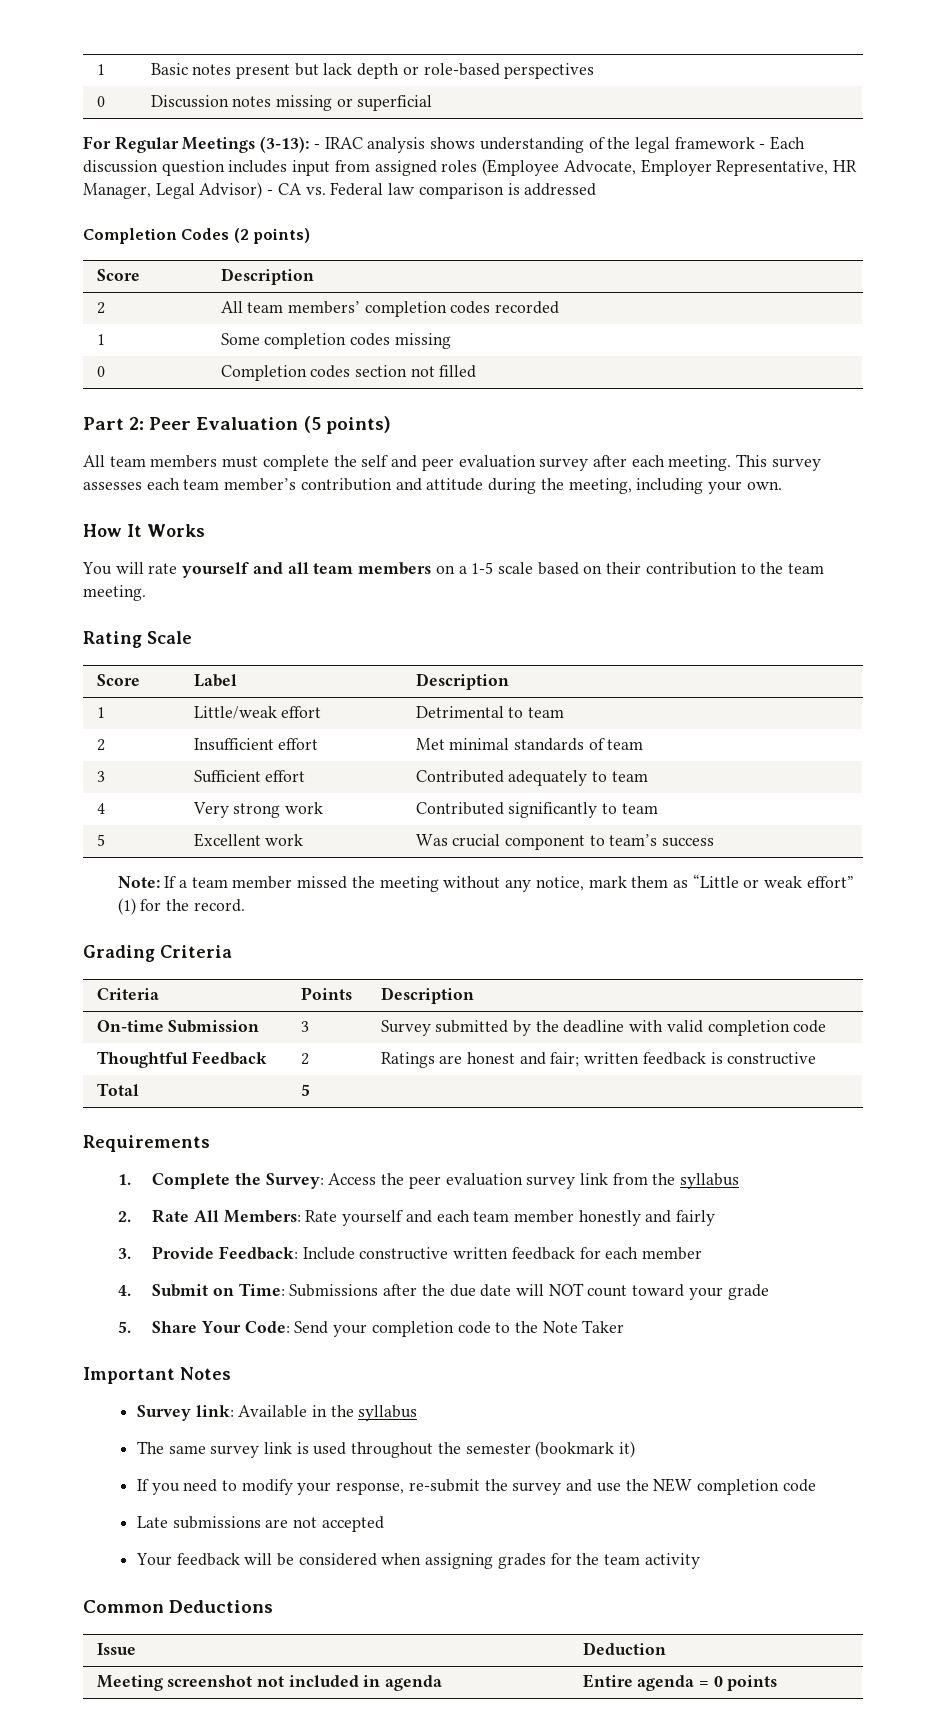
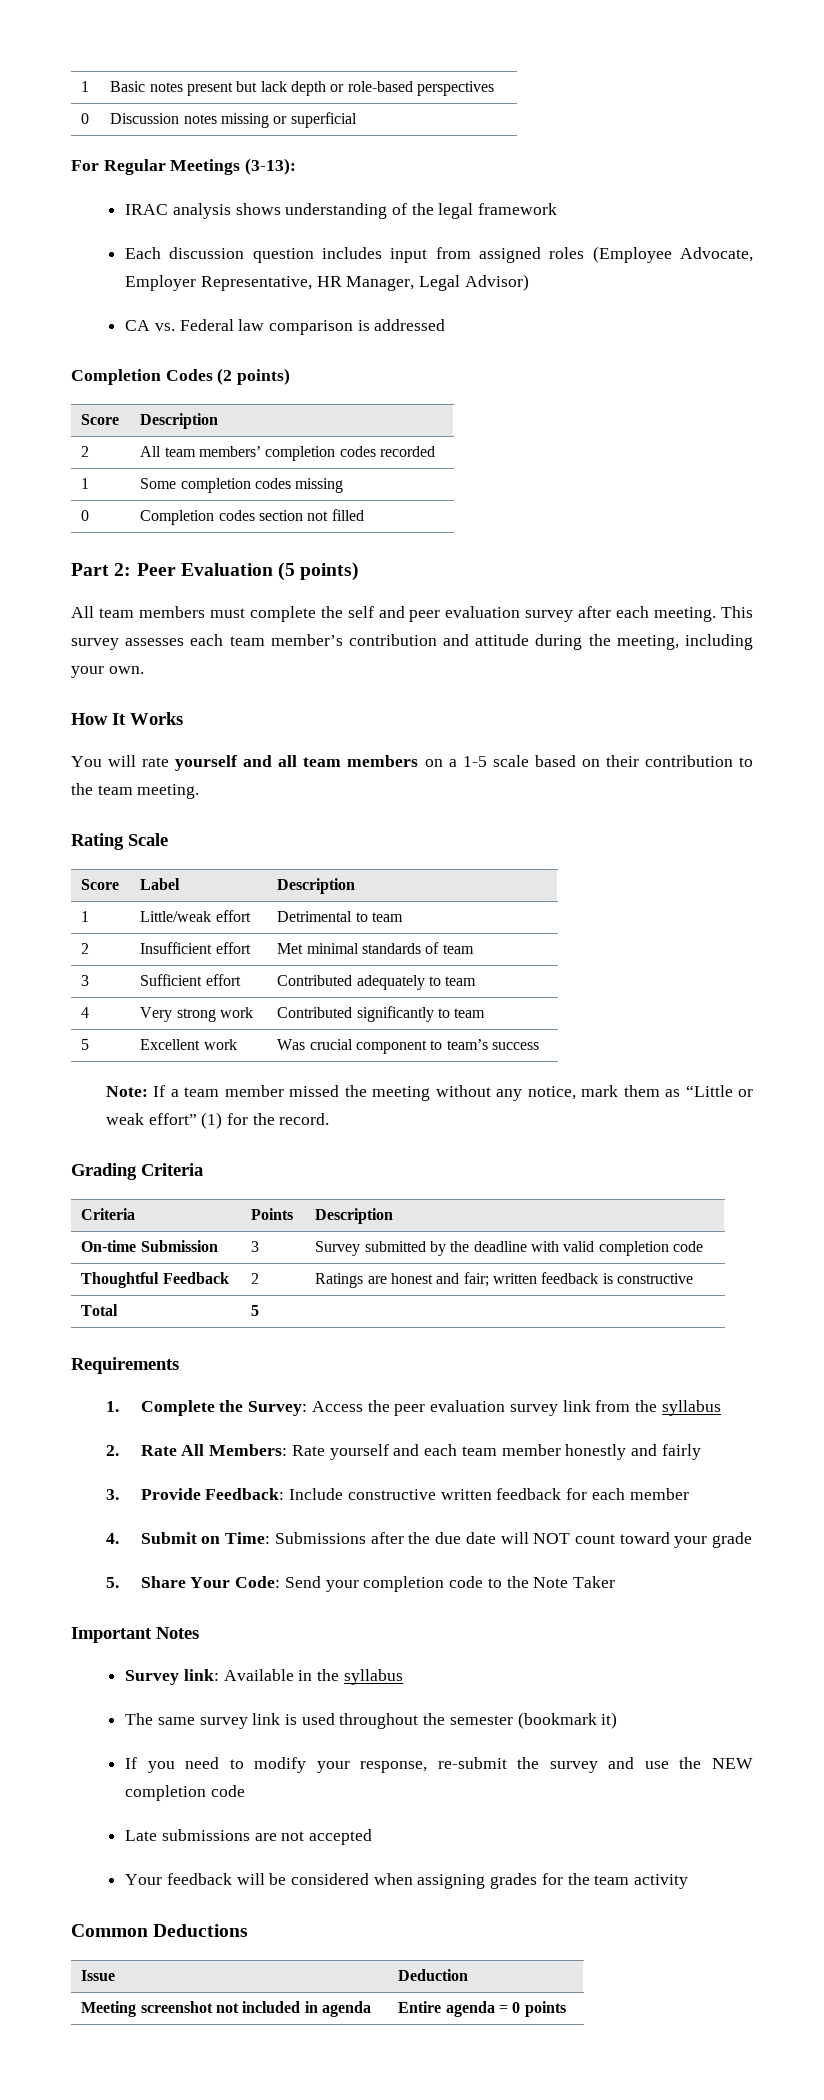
[313,144,320,149] - -> (297, 166) //
[759,144,766,149] - -> (558, 209) //
[267,190,274,195] - -> (529, 282) //

